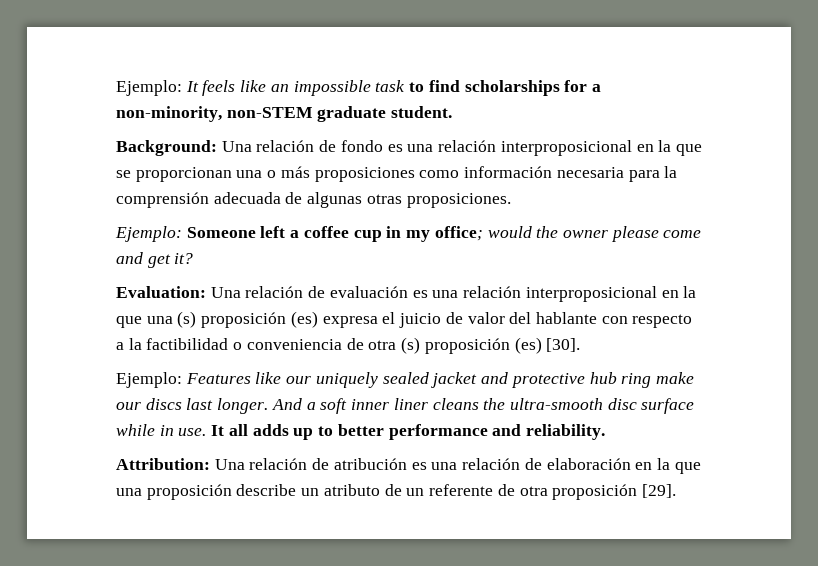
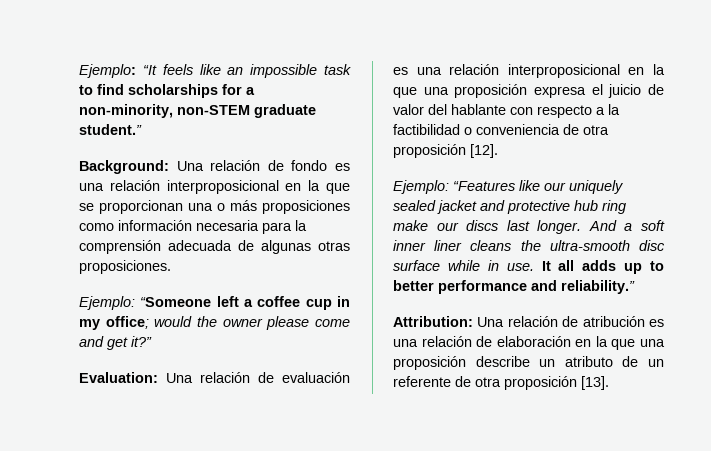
[116,80,199,96] Ejemplo: It -> [79,64,157,78] Ejemplo: “It
[391,106,453,118] student. -> [79,124,142,135] student.”
[186,227,256,238] Someone -> [140,297,212,307] “Someone
[174,253,194,264] it? -> [131,336,152,347] it?”
[177,311,318,328] (s) proposición (es) -> [454,84,528,98] proposición
[401,337,581,354] [116,372,251,388] (s) proposición (es) [30]. // Ejemplo: Features -> [393,144,498,158] [393,180,515,194] proposición [12]. // Ejemplo: “Features
[525,424,605,440] reliability. -> [561,280,635,294] reliability.”
[641,484,676,498] [29]. -> [581,376,609,390] [13].

